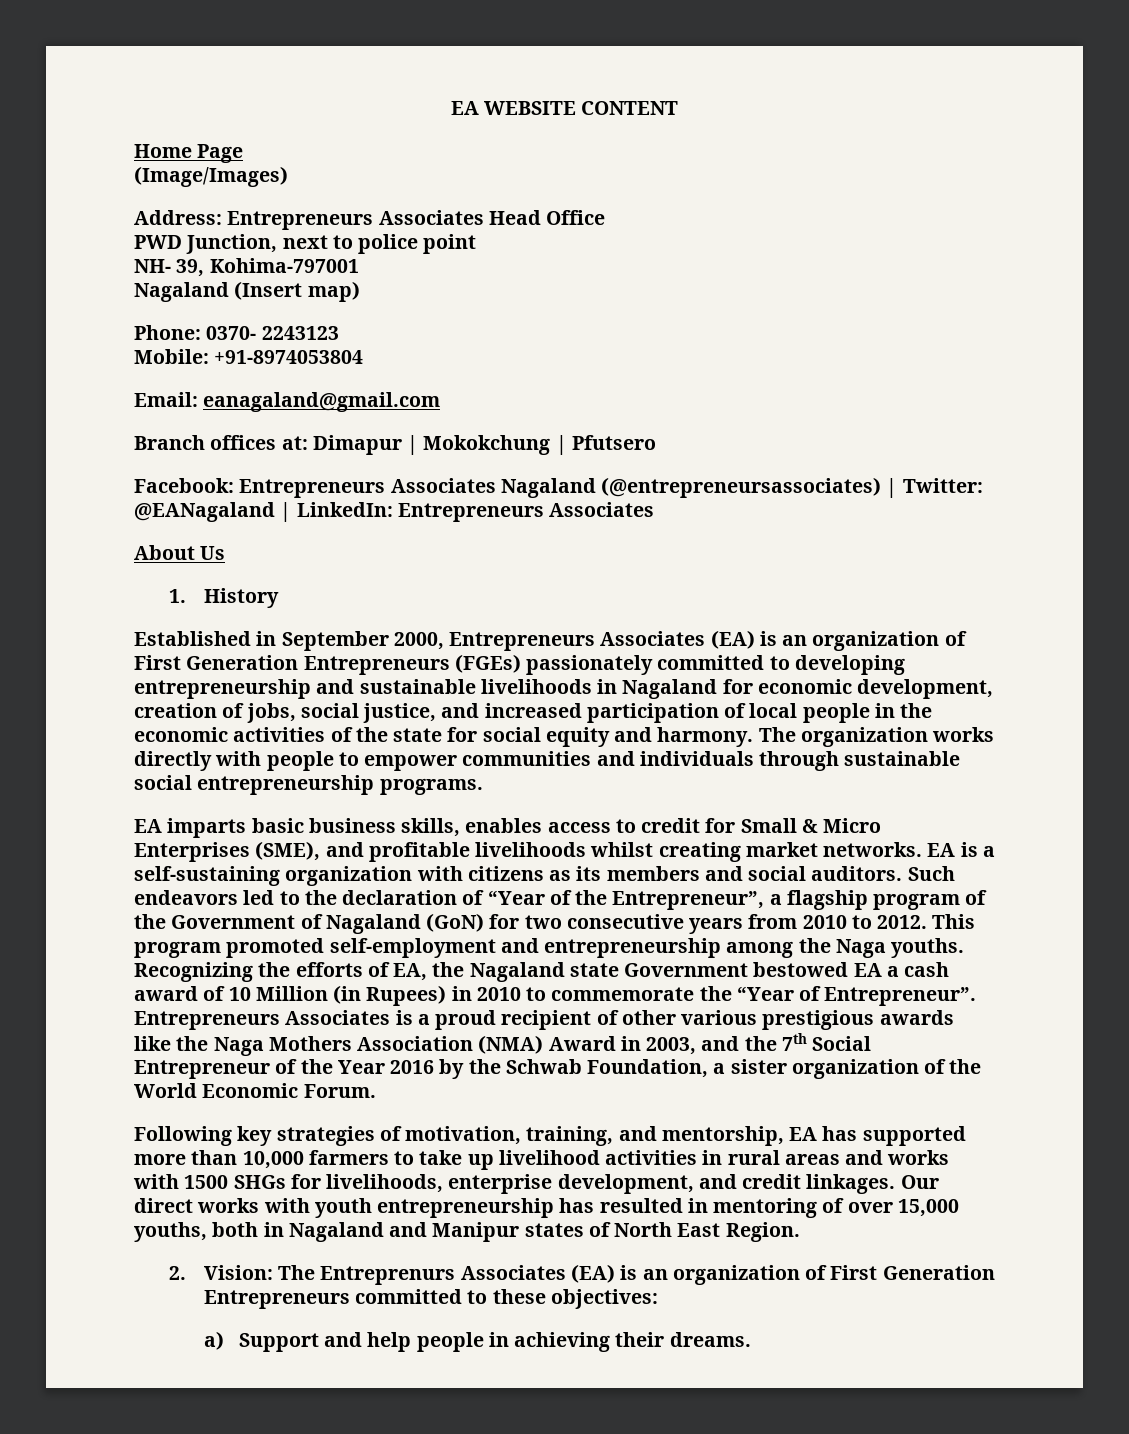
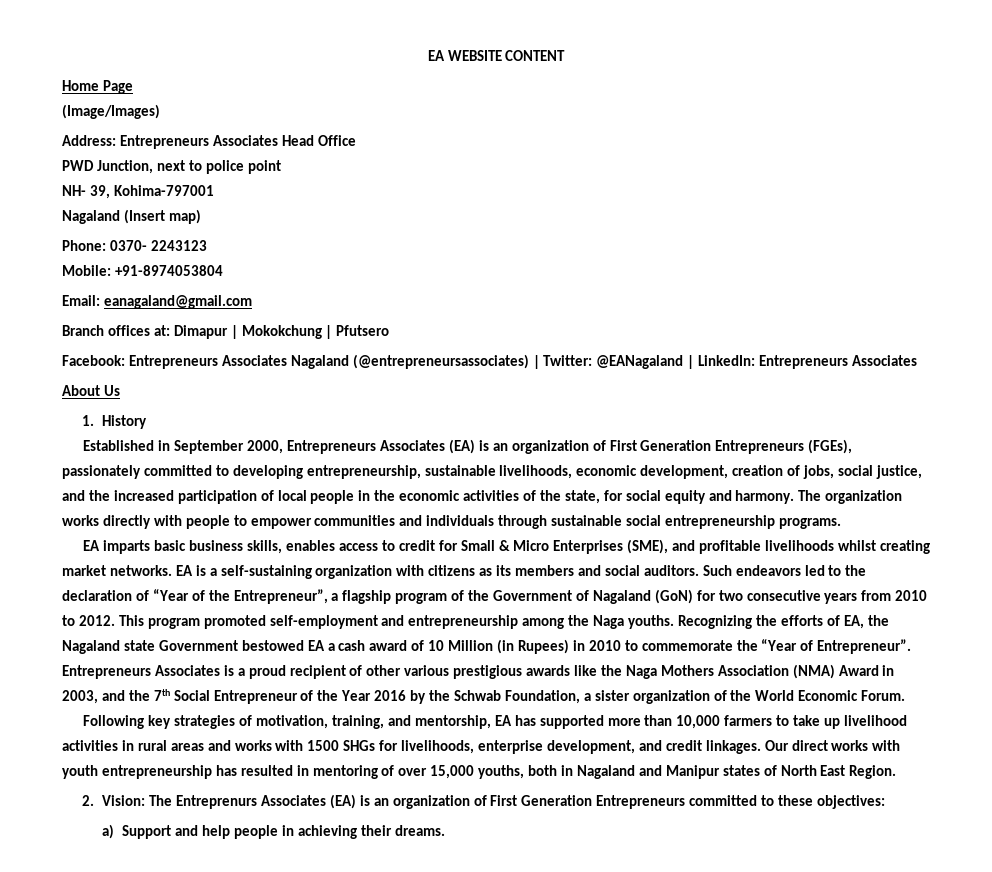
[454,654,521,673] (FGEs) -> [808,439,853,454] (FGEs),
[134,679,753,699] entrepreneurship and sustainable livelihoods in Nagaland for -> [306,465,573,479] entrepreneurship, sustainable livelihoods,
(480, 710) none -> [88,490,110,501] the
[393,728,443,742] state -> [564,490,600,504] state,

